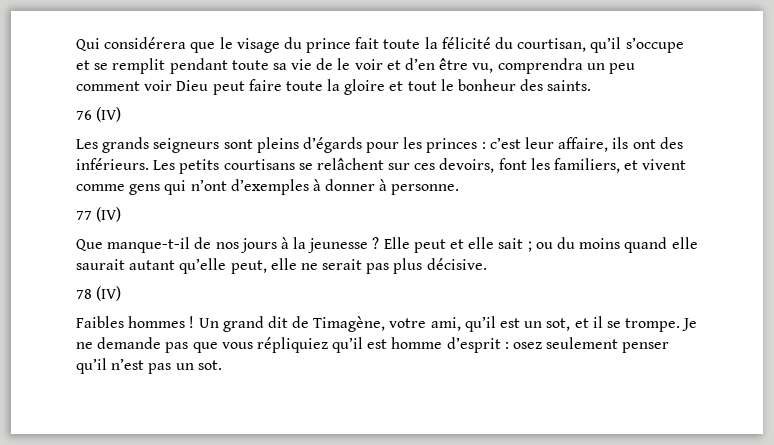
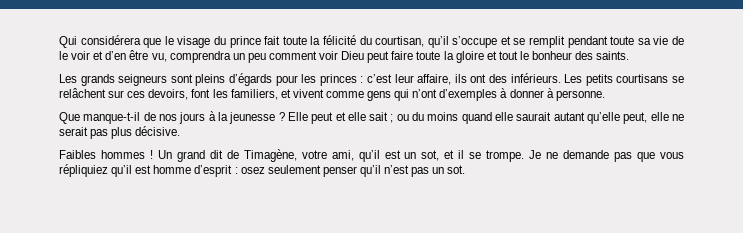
[76,107,122,122] // 76 (IV) -> (630, 55) none
[76,207,122,222] // 77 (IV) -> (605, 95) none
[76,286,122,301] // 78 (IV) -> (181, 131) none

